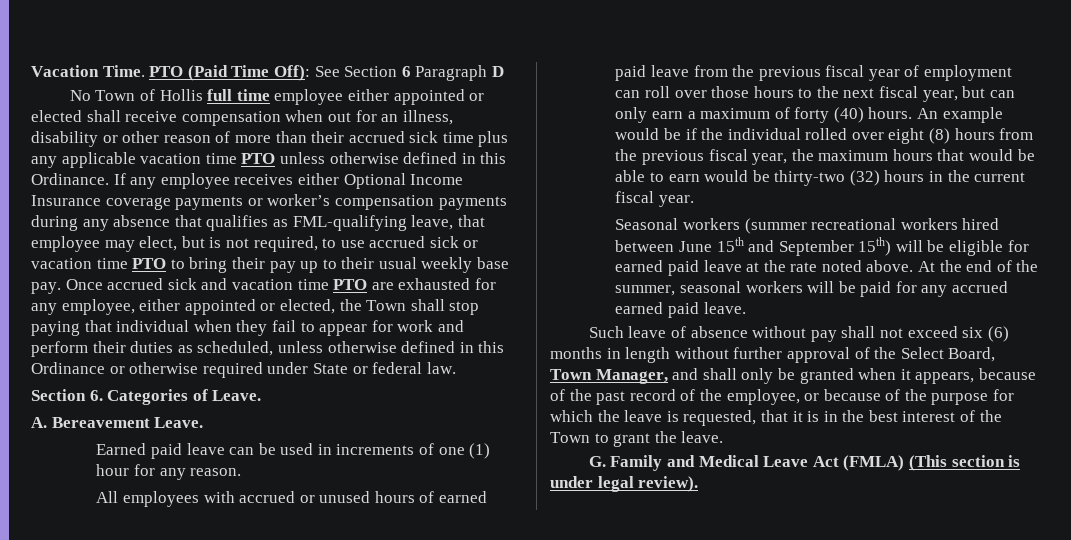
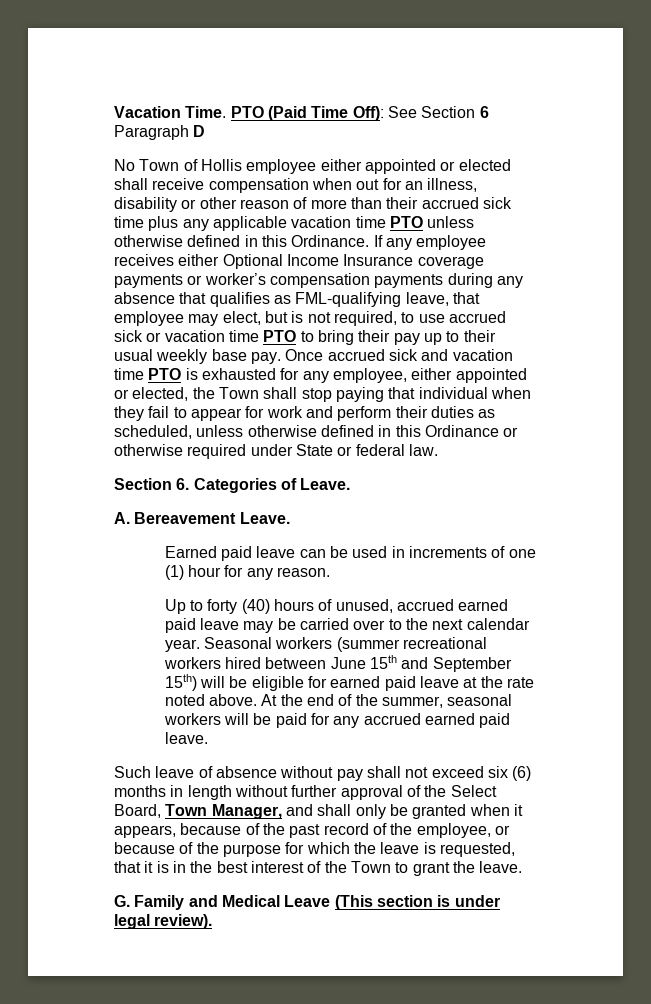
[207,89,270,101] full time -> (242, 165) none
[371,282,394,290] are -> [185,368,198,380] is
[96,491,488,507] [615,65,1013,81] [615,86,1015,102] [615,107,1003,123] [615,128,1034,144] [615,149,1035,165] [615,170,1026,186] [615,191,655,203] All employees with accrued or unused hours of earned paid leave from the previous fiscal year of employment can roll over those hours to the next fiscal year, but can only earn a maximum of forty (40) hours. An example would be if the individual rolled over eight (8) hours from the previous fiscal year, the maximum hours that would be able to earn would be thirty-two (32) hours in the current fiscal -> [164,599,509,614] [164,618,530,633] Up to forty (40) hours of unused, accrued earned paid leave may be carried over to the next calendar
(694, 201) // -> (200, 645) none
[812,455,905,471] Act (FMLA) -> (331, 901) none

